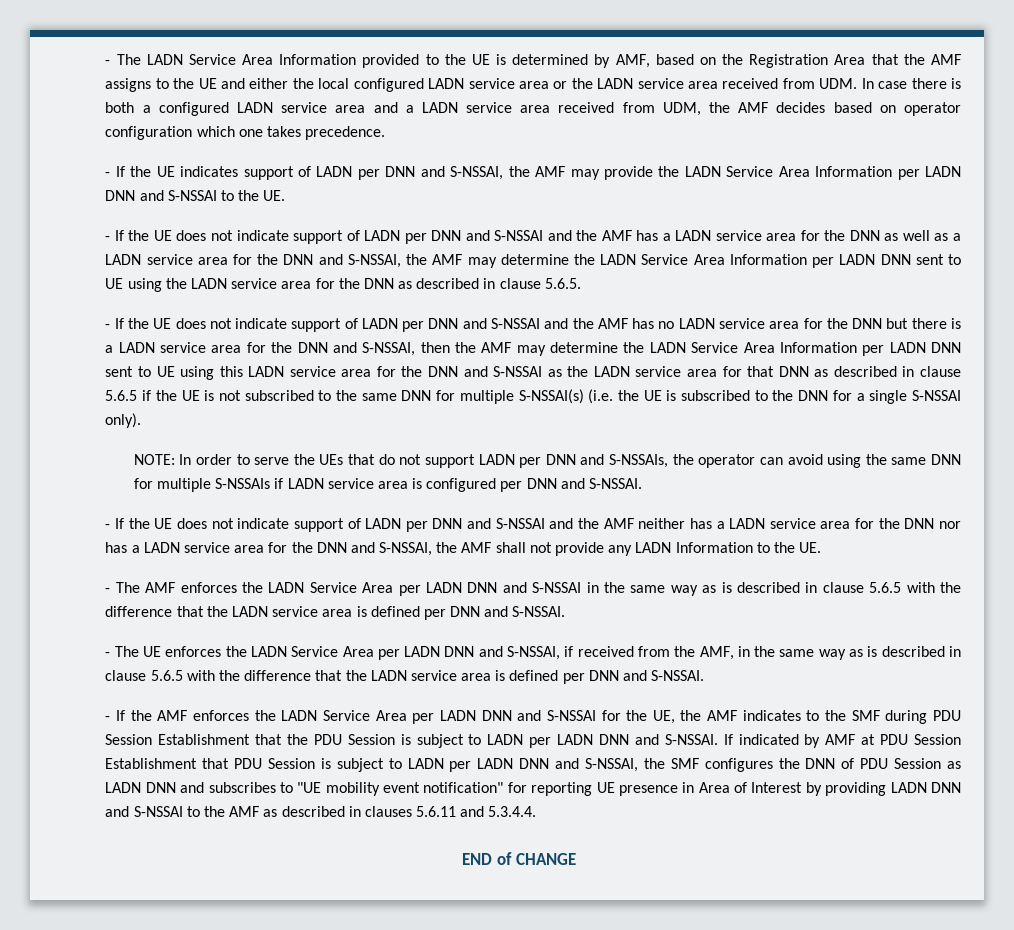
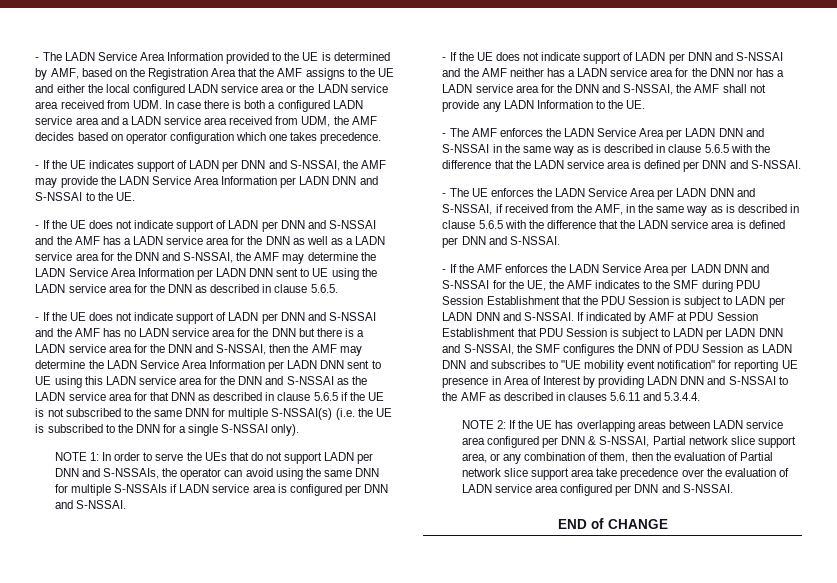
[133,454,175,465] NOTE: -> [54,452,99,461] NOTE 1:
(537, 811) none -> [461,420,783,432] [461,436,796,448] [461,452,773,464] [461,468,789,480] [461,484,733,496] // NOTE 2: If the UE has overlapping areas between LADN service area configured per DNN & S-NSSAI, Partial network slice support area, or any combination of them, then the evaluation of Partial network slice support area take precedence over the evaluation of LADN service area configured per DNN and S-NSSAI.

